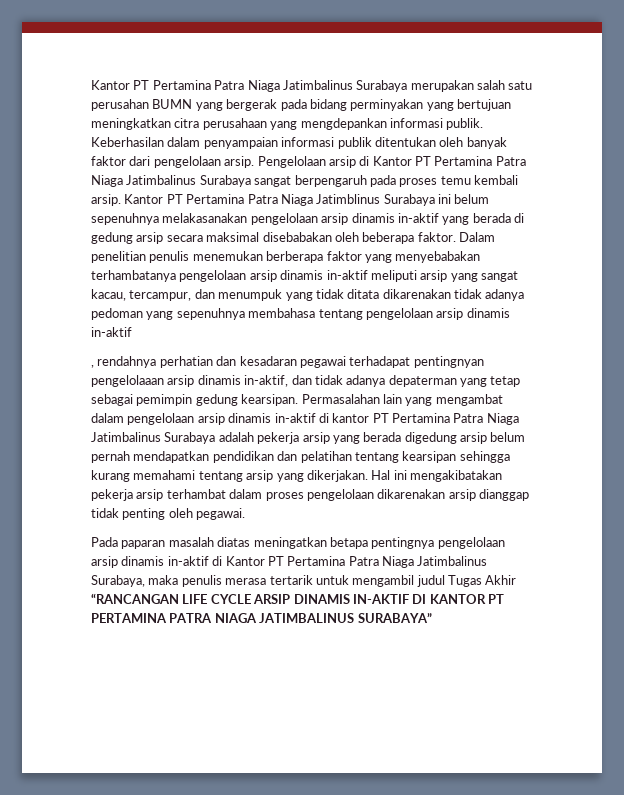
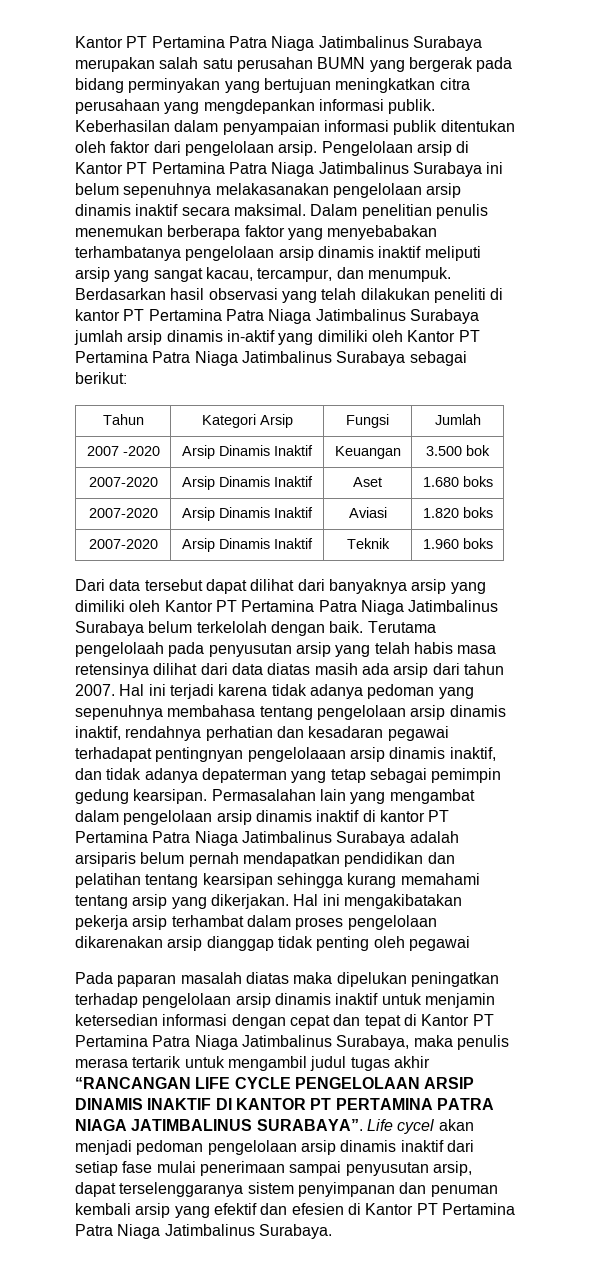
[466,137,507,149] banyak -> (106, 147) none
[254,175,518,187] [91,194,435,206] sangat berpengaruh pada proses temu kembali arsip. Kantor PT Pertamina Patra Niaga Jatimblinus Surabaya -> (482, 169) none
[397,213,524,225] [91,232,456,244] in-aktif yang berada di gedung arsip secara maksimal disebabakan oleh beberapa faktor. -> [135,204,306,216] inaktif secara maksimal.
[326,270,368,280] in-aktif -> [378,246,422,258] inaktif
[218,289,451,301] menumpuk yang tidak ditata dikarenakan -> [367,267,451,282] [75,288,504,303] [75,309,479,324] [74,330,480,345] [75,351,467,366] [75,372,127,384] [102,414,144,425] [201,414,293,428] [346,414,389,428] [434,414,481,425] [86,446,160,456] [182,445,313,459] [334,446,401,459] [426,445,490,456] [88,477,158,487] [182,476,313,490] [353,477,382,487] [422,476,493,487] [88,508,158,518] [182,507,313,521] [348,507,387,518] [422,507,493,518] [88,539,158,549] [182,538,313,552] [346,538,390,549] [422,538,493,549] [75,579,486,594] [75,600,499,615] [75,621,436,636] [75,642,497,657] [75,663,504,678] [75,684,268,699] menumpuk. Berdasarkan hasil observasi yang telah dilakukan peneliti di kantor PT Pertamina Patra Niaga Jatimbalinus Surabaya jumlah arsip dinamis in-aktif yang dimiliki oleh Kantor PT Pertamina Patra Niaga Jatimbalinus Surabaya sebagai berikut: // Tahun | Kategori Arsip | Fungsi | Jumlah // 2007 -2020 | Arsip Dinamis Inaktif | Keuangan | 3.500 bok // 2007-2020 | Arsip Dinamis Inaktif | Aset | 1.680 boks // 2007-2020 | Arsip Dinamis Inaktif | Aviasi | 1.820 boks // 2007-2020 | Arsip Dinamis Inaktif | Teknik | 1.960 boks // Dari data tersebut dapat dilihat dari banyaknya arsip yang dimiliki oleh Kantor PT Pertamina Patra Niaga Jatimbalinus Surabaya belum terkelolah dengan baik. Terutama pengelolaah pada penyusutan arsip yang telah habis masa retensinya dilihat dari data diatas masih ada arsip dari tahun 2007. Hal ini terjadi karena
[91,327,132,337] [91,365,94,368] in-aktif // , -> [75,726,121,740] inaktif,
[244,375,289,387] in-aktif, -> [449,747,496,761] inaktif,
[274,413,316,423] in-aktif -> [316,810,360,822] inaktif
[257,432,487,444] pekerja arsip yang berada digedung arsip -> [75,852,136,867] arsiparis
[196,508,246,520] pegawai. -> [408,936,470,951] pegawai
[253,537,505,549] [91,556,209,568] meningatkan betapa pentingnya pengelolaan arsip dinamis in-aktif -> [293,972,499,987] [75,993,495,1008] [75,1014,401,1029] maka dipelukan peningatkan terhadap pengelolaan arsip dinamis inaktif untuk menjamin ketersedian informasi dengan cepat dan tepat
[448,575,517,587] Tugas Akhir -> [350,1056,430,1071] tugas akhir
(251, 599) none -> [294,1077,420,1089] PENGELOLAAN
[352,594,409,604] IN-AKTIF -> [147,1098,212,1110] INAKTIF
[357,613,432,623] SURABAYA” -> [256,1119,474,1134] [75,1140,474,1155] [75,1161,472,1176] [75,1182,498,1197] [75,1203,515,1218] [75,1224,332,1239] SURABAYA”. Life cycel akan menjadi pedoman pengelolaan arsip dinamis inaktif dari setiap fase mulai penerimaan sampai penyusutan arsip, dapat terselenggaranya sistem penyimpanan dan penuman kembali arsip yang efektif dan efesien di Kantor PT Pertamina Patra Niaga Jatimbalinus Surabaya.

